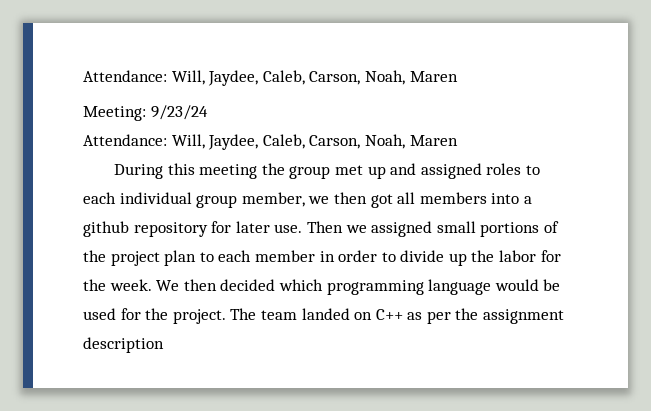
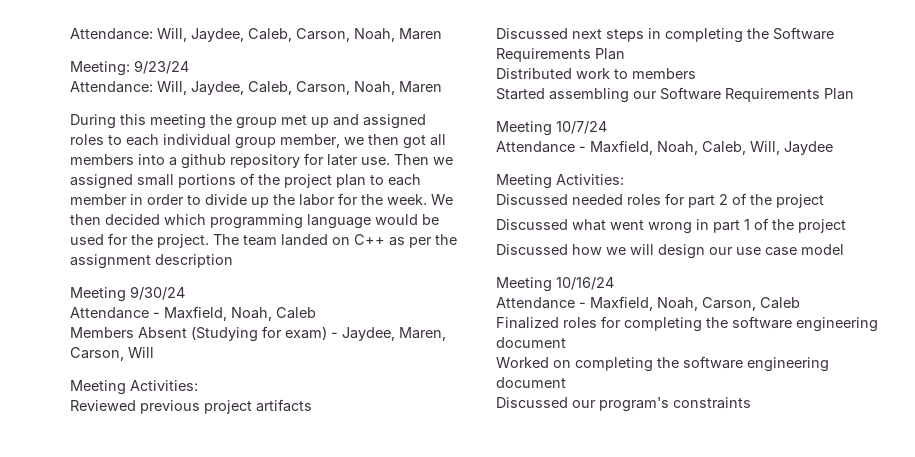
(164, 345) none -> [70,286,185,302] [70,306,316,321] [70,326,446,342] [70,347,154,361] [70,380,198,395] [70,399,312,414] [496,27,834,43] [496,48,625,62] [496,68,696,79] [496,87,854,103] [496,121,607,136] [496,140,833,155] [496,174,624,189] [496,193,824,208] [496,218,846,234] [496,244,844,259] [496,277,614,292] [496,296,800,311] [496,316,878,332] [496,337,566,348] [496,356,829,372] [496,377,566,388] [496,397,751,412] // Meeting 9/30/24 // Attendance - Maxfield, Noah, Caleb // Members Absent (Studying for exam) - Jaydee, Maren, Carson, Will // Meeting Activities: // Reviewed previous project artifacts // Discussed next steps in completing the Software Requirements Plan // Distributed work to members // Started assembling our Software Requirements Plan // Meeting 10/7/24 // Attendance - Maxfield, Noah, Caleb, Will, Jaydee // Meeting Activities: // Discussed needed roles for part 2 of the project // Discussed what went wrong in part 1 of the project // Discussed how we will design our use case model // Meeting 10/16/24 // Attendance - Maxfield, Noah, Carson, Caleb // Finalized roles for completing the software engineering document // Worked on completing the software engineering document // Discussed our program's constraints

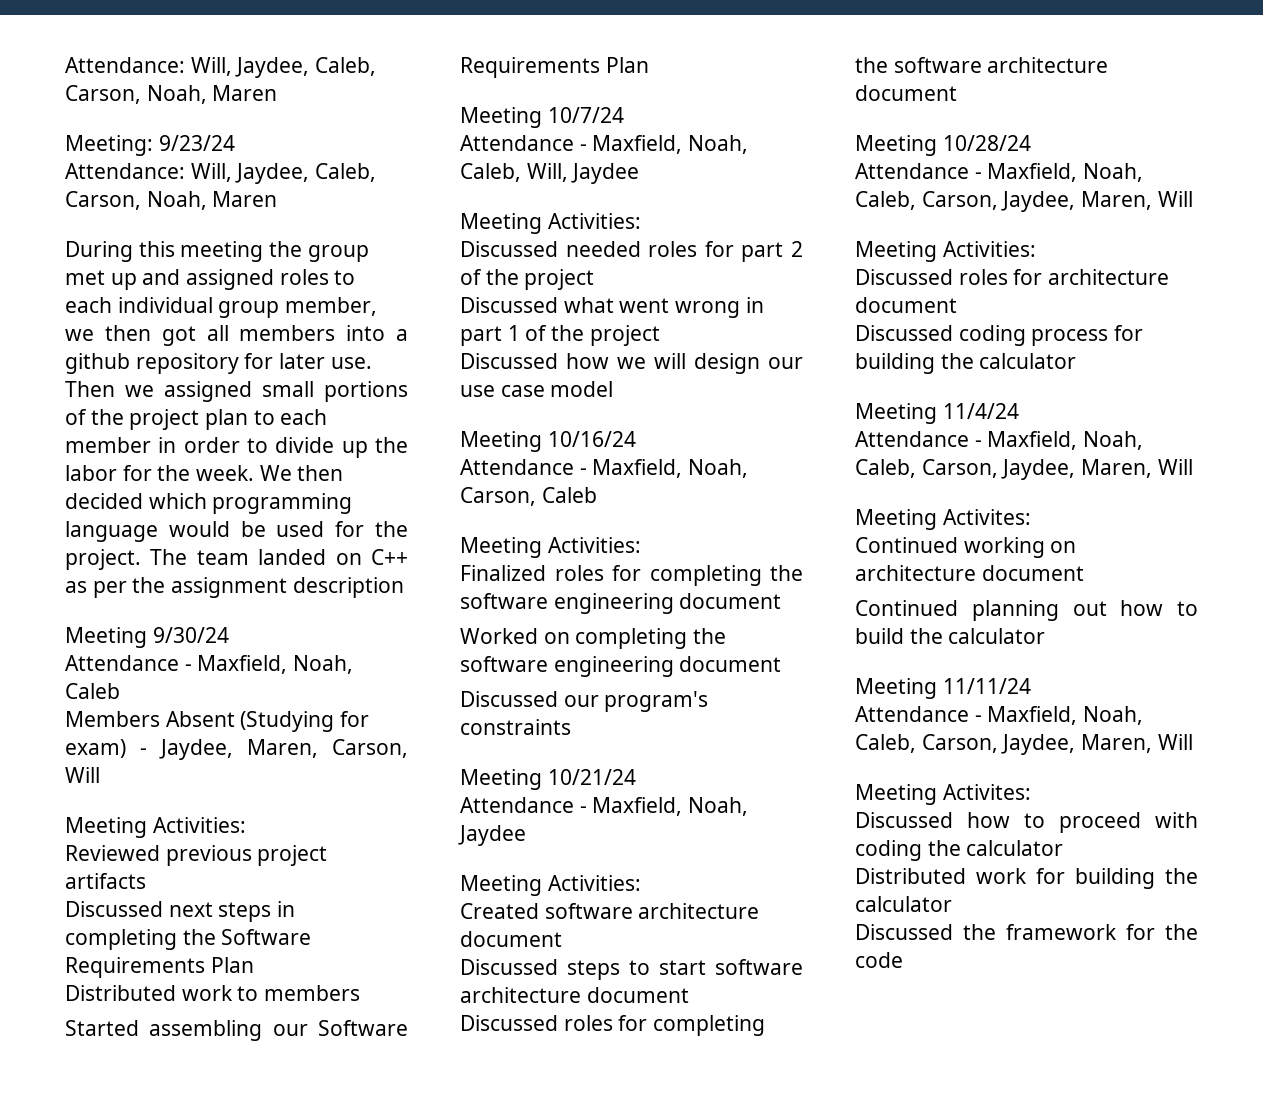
(800, 303) none -> [460,537,641,558] // Meeting Activities:
(751, 403) none -> [460,769,636,790] [460,797,749,816] [458,825,526,846] [460,875,641,896] [460,903,760,919] [460,931,562,947] [460,959,803,980] [460,987,689,1003] [460,1015,766,1036] [855,57,1109,73] [855,85,957,101] [855,135,1031,156] [855,163,1144,182] [855,191,1193,212] [855,241,1036,262] [855,269,1170,285] [855,297,957,313] [855,325,1144,346] [855,353,1077,374] [855,403,1019,424] [855,431,1144,450] [855,459,1193,480] [855,509,1031,530] [855,537,1077,558] [855,565,1084,581] [855,600,1198,621] [855,628,1046,644] [855,678,1031,699] [855,706,1144,725] [855,734,1193,755] [855,784,1031,805] [855,812,1198,833] [855,840,1064,861] [855,868,1198,889] [855,896,952,912] [855,924,1198,940] [855,952,903,968] // Meeting 10/21/24 // Attendance - Maxfield, Noah, Jaydee // Meeting Activities: // Created software architecture document // Discussed steps to start software architecture document // Discussed roles for completing the software architecture document // Meeting 10/28/24 // Attendance - Maxfield, Noah, Caleb, Carson, Jaydee, Maren, Will // Meeting Activities: // Discussed roles for architecture document // Discussed coding process for building the calculator // Meeting 11/4/24 // Attendance - Maxfield, Noah, Caleb, Carson, Jaydee, Maren, Will // Meeting Activites: // Continued working on architecture document // Continued planning out how to build the calculator // Meeting 11/11/24 // Attendance - Maxfield, Noah, Caleb, Carson, Jaydee, Maren, Will // Meeting Activites: // Discussed how to proceed with coding the calculator // Distributed work for building the calculator // Discussed the framework for the code

